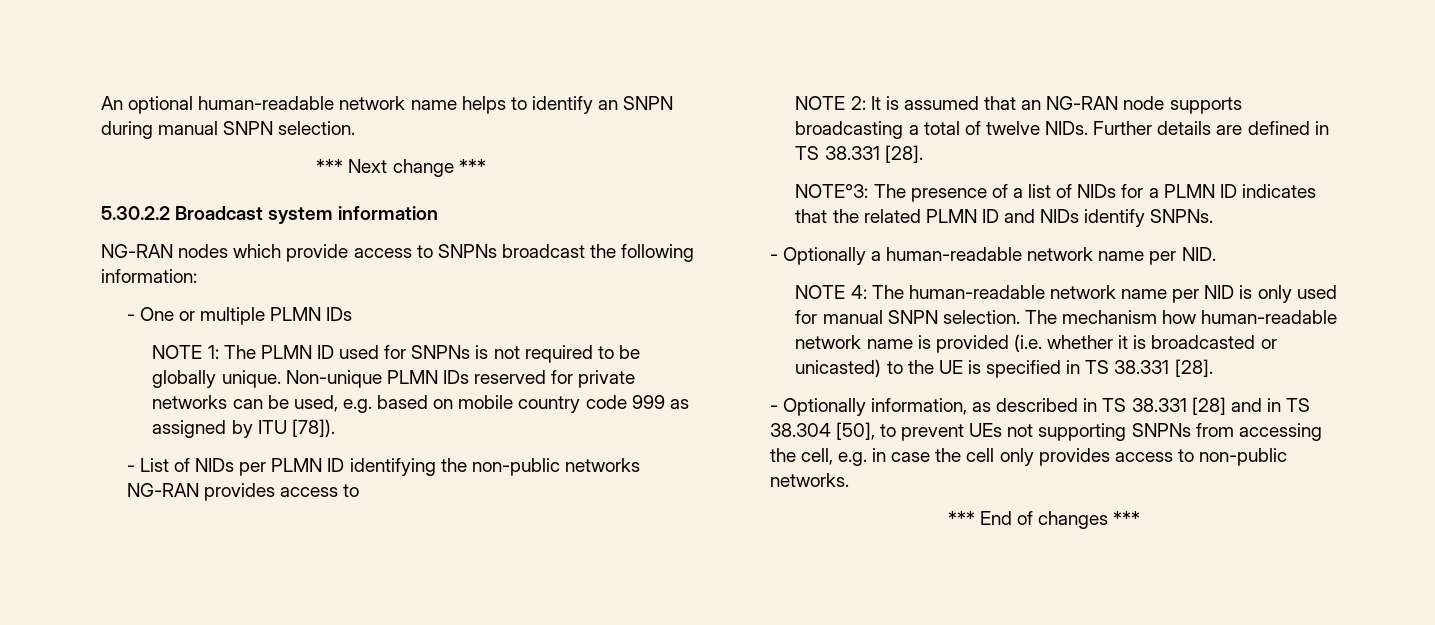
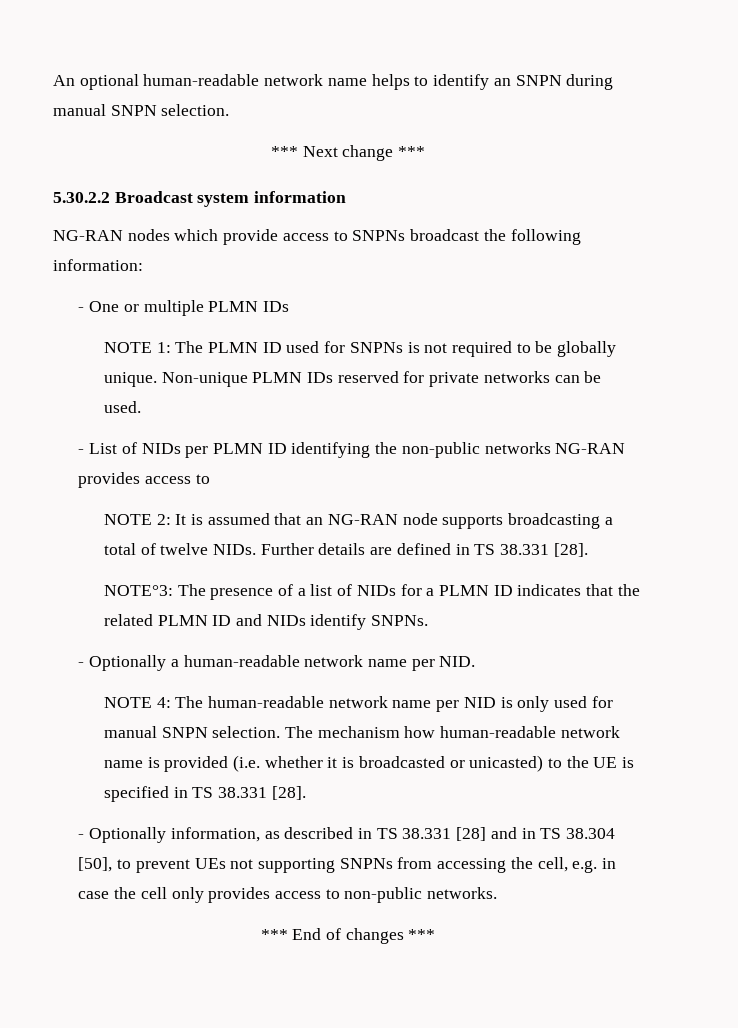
[293,395,689,413] [152,419,335,438] used, e.g. based on mobile country code 999 as assigned by ITU [78]). -> [103,401,141,413] used.

